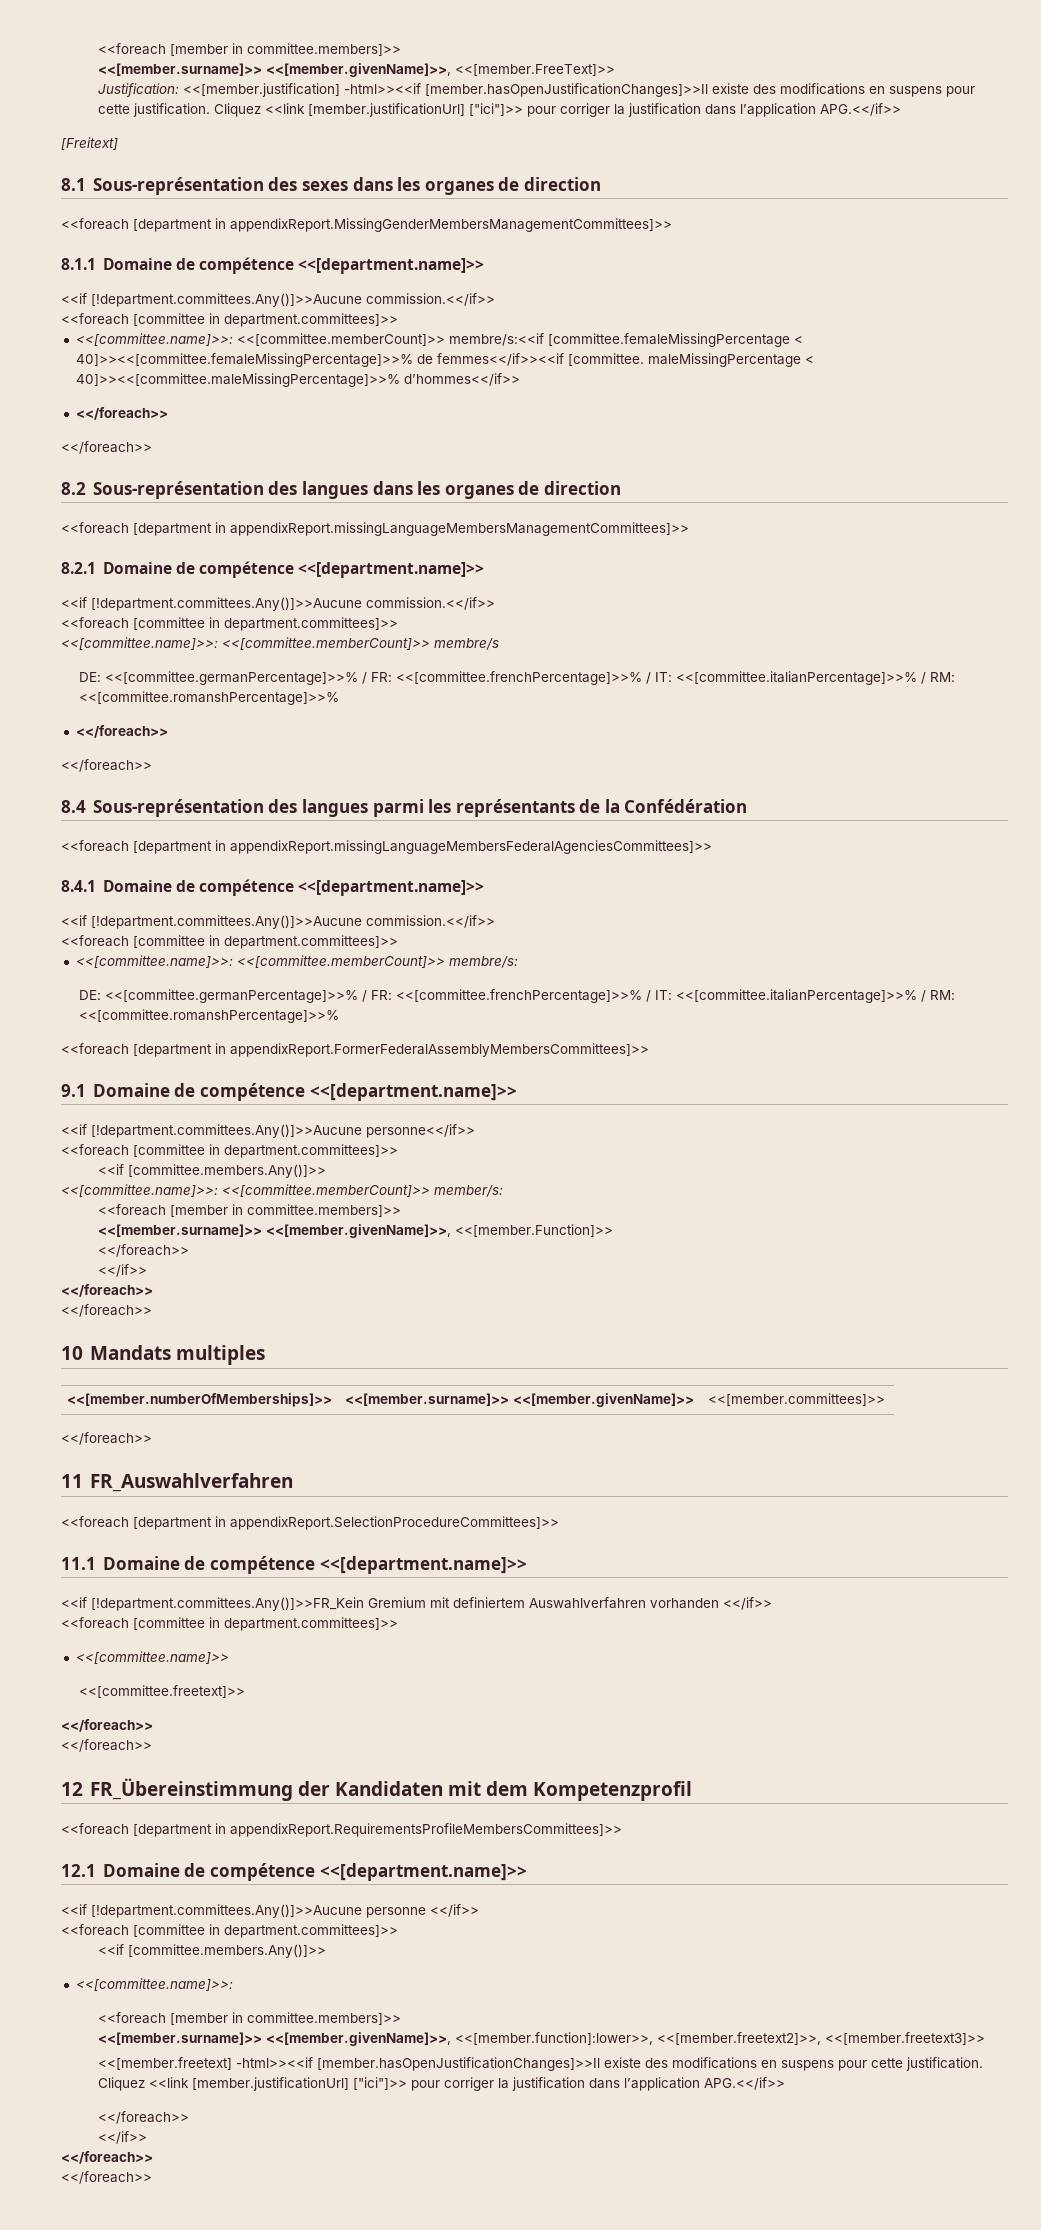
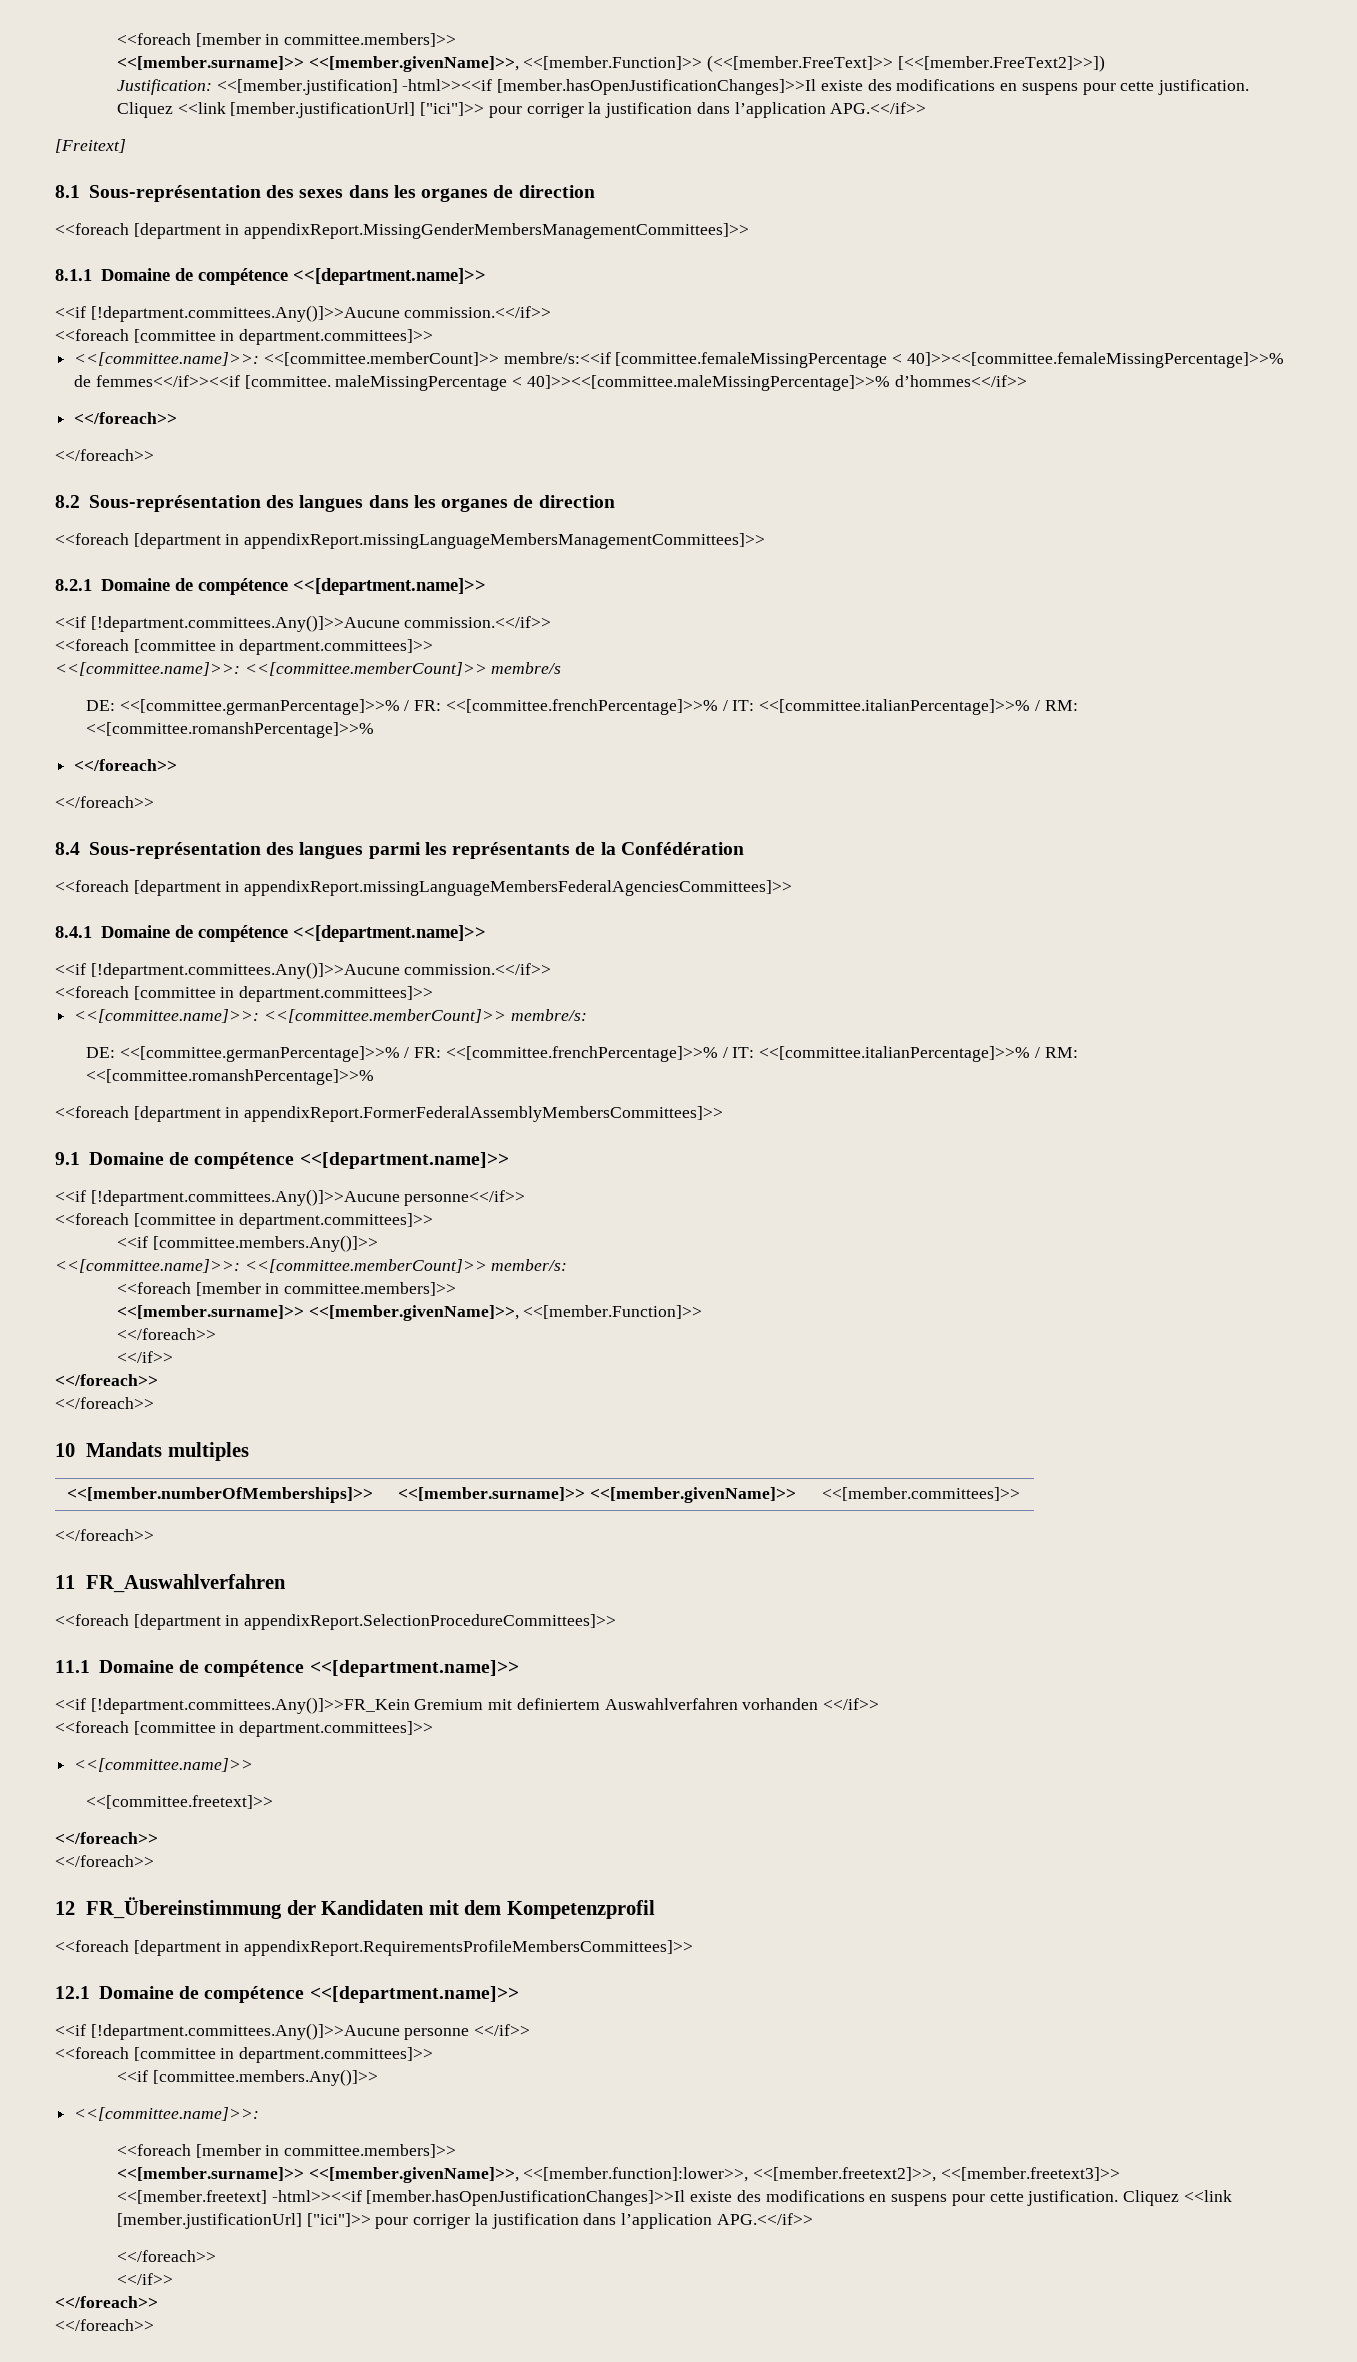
[97,43,401,56] [97,63,615,77] <<foreach [member in committee.members]>> // <<[member.surname]>> <<[member.givenName]>>, <<[member.FreeText]>> -> [116,33,457,47] [116,55,1105,72] <<foreach [member in committee.members]>> // <<[member.surname]>> <<[member.givenName]>>, <<[member.Function]>> (<<[member.FreeText]>> [<<[member.FreeText2]>>])

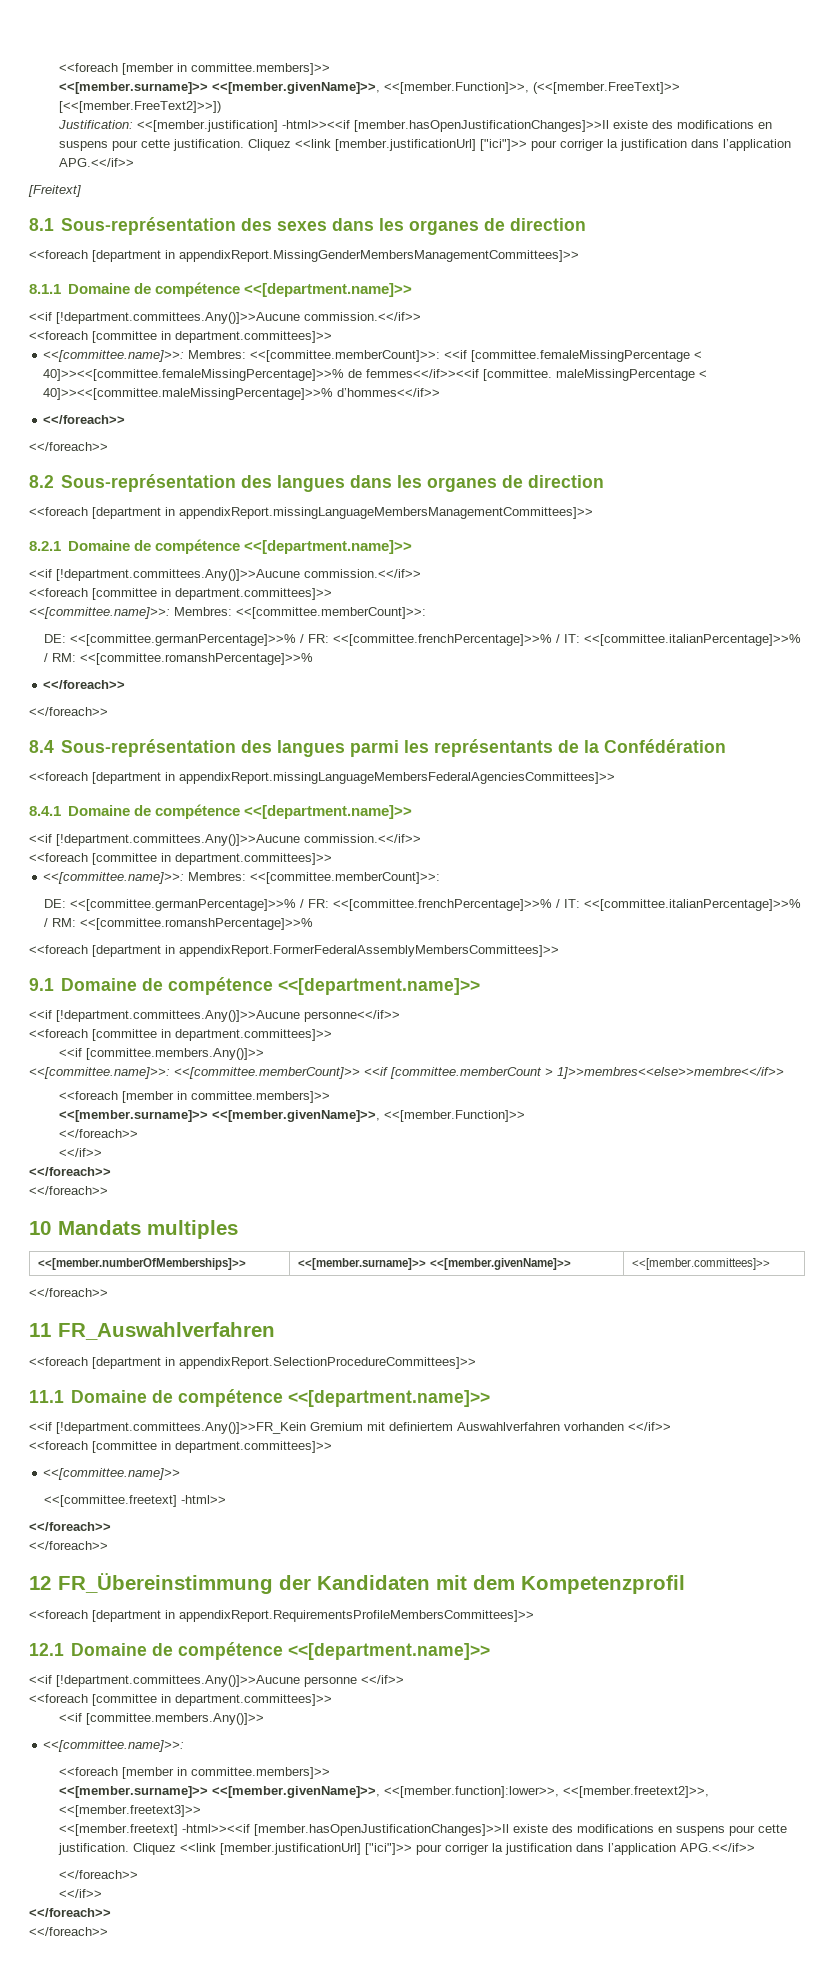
[116,33,457,47] [116,56,703,72] <<foreach [member in committee.members]>> // <<[member.surname]>> <<[member.givenName]>>, <<[member.Function]>> -> [59,63,331,75] [59,82,530,94] <<foreach [member in committee.members]>> // <<[member.surname]>> <<[member.givenName]>>, <<[member.Function]>>,
[263,352,611,366] <<[committee.memberCount]>> membre/s:<<if -> [188,350,468,362] Membres: <<[committee.memberCount]>>: <<if
[244,662,562,676] <<[committee.memberCount]>> membre/s -> [174,607,426,619] Membres: <<[committee.memberCount]>>:
[263,1009,587,1023] <<[committee.memberCount]>> membre/s: -> [188,872,441,884] Membres: <<[committee.memberCount]>>:
[491,1259,568,1271] member/s: -> [364,1067,784,1079] <<if [committee.memberCount > 1]>>membres<<else>>membre<</if>>
[85,1795,273,1809] <<[committee.freetext]>> -> [44,1495,227,1507] <<[committee.freetext] -html>>

